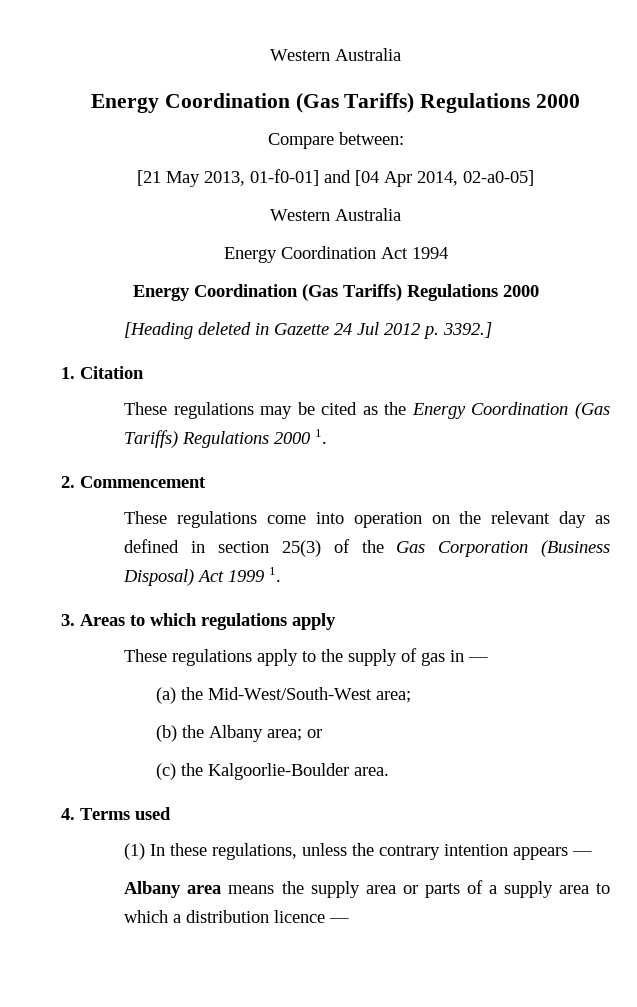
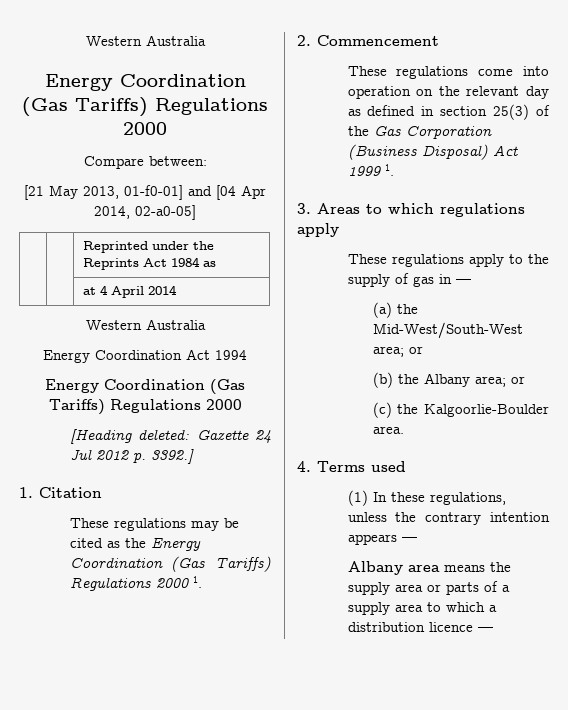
(534, 178) none -> [83,241,215,253] [83,257,217,270] [83,285,178,298] // | | Reprinted under the Reprints Act 1984 as // | | at 4 April 2014
[198,322,270,335] deleted in -> [138,429,190,440] deleted:
(412, 697) none -> [408,346,423,354] or

